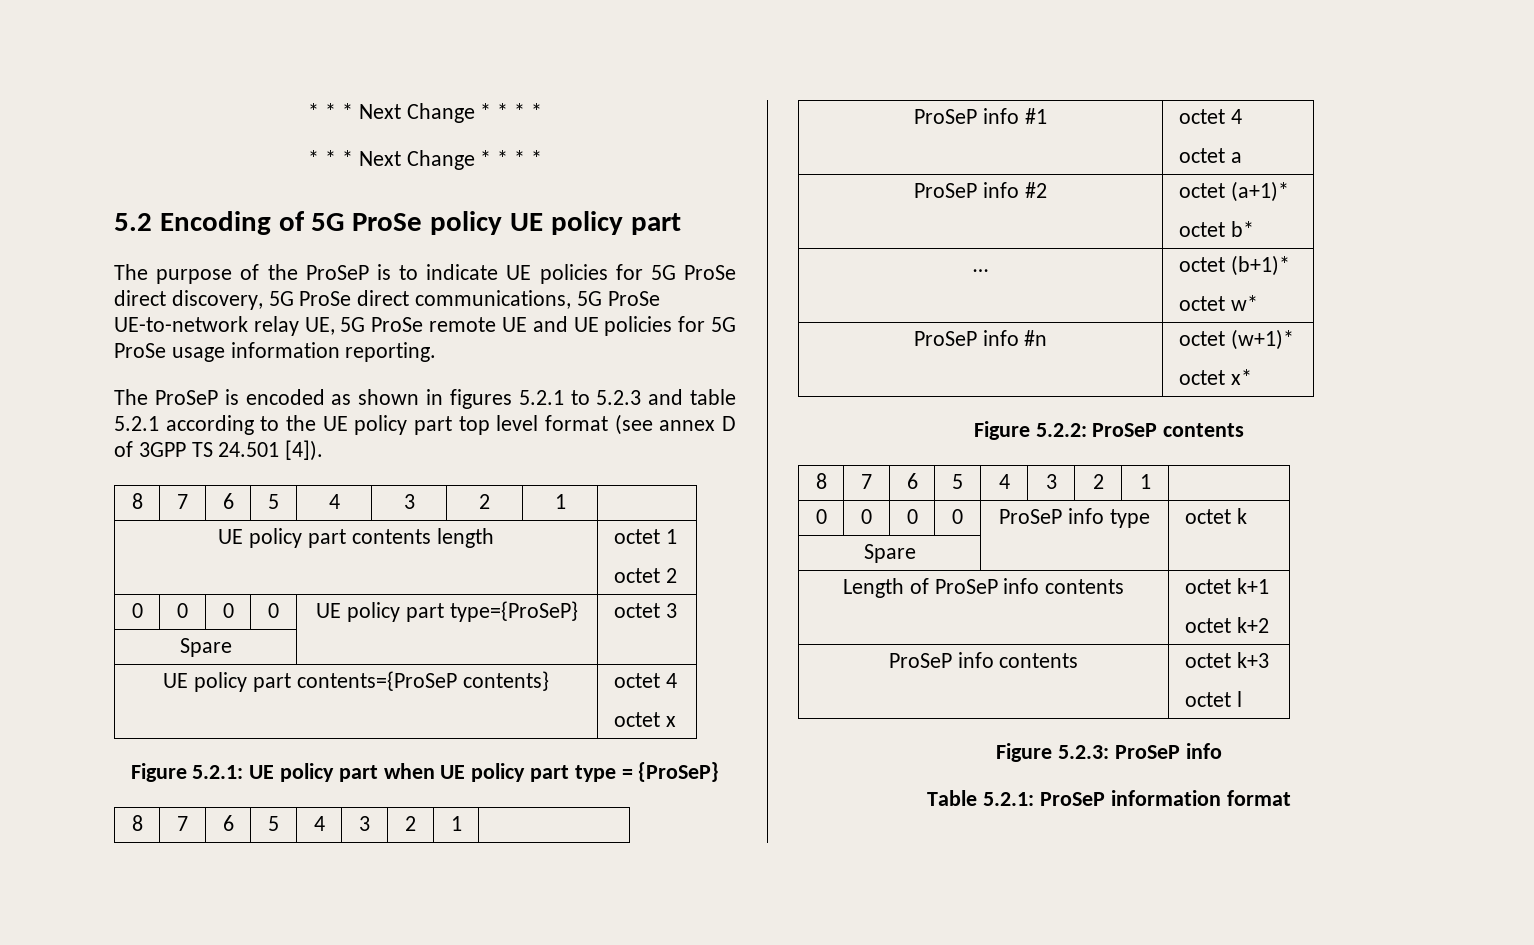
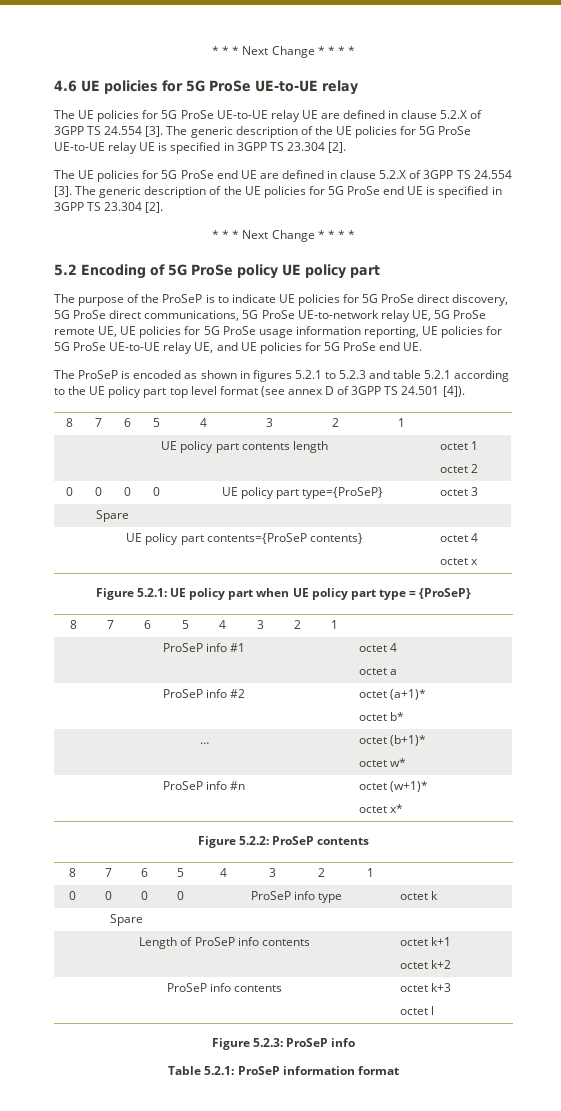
[308,103,542,123] * * * Next Change * * * * -> [212,46,355,58] [54,80,358,95] [54,110,483,122] [54,126,472,138] [54,142,346,154] [54,170,512,182] [54,186,502,198] [54,202,164,213] * * * Next Change * * * * // 4.6 UE policies for 5G ProSe UE-to-UE relay // The UE policies for 5G ProSe UE-to-UE relay UE are defined in clause 5.2.X of 3GPP TS 24.554 [3]. The generic description of the UE policies for 5G ProSe UE-to-UE relay UE is specified in 3GPP TS 23.304 [2]. // The UE policies for 5G ProSe end UE are defined in clause 5.2.X of 3GPP TS 24.554 [3]. The generic description of the UE policies for 5G ProSe end UE is specified in 3GPP TS 23.304 [2].
[501,316,568,332] UE and -> [98,326,118,337] UE,
[345,342,437,362] reporting. -> [363,326,503,338] [54,342,423,354] reporting, UE policies for 5G ProSe UE-to-UE relay UE, and UE policies for 5G ProSe end UE.

